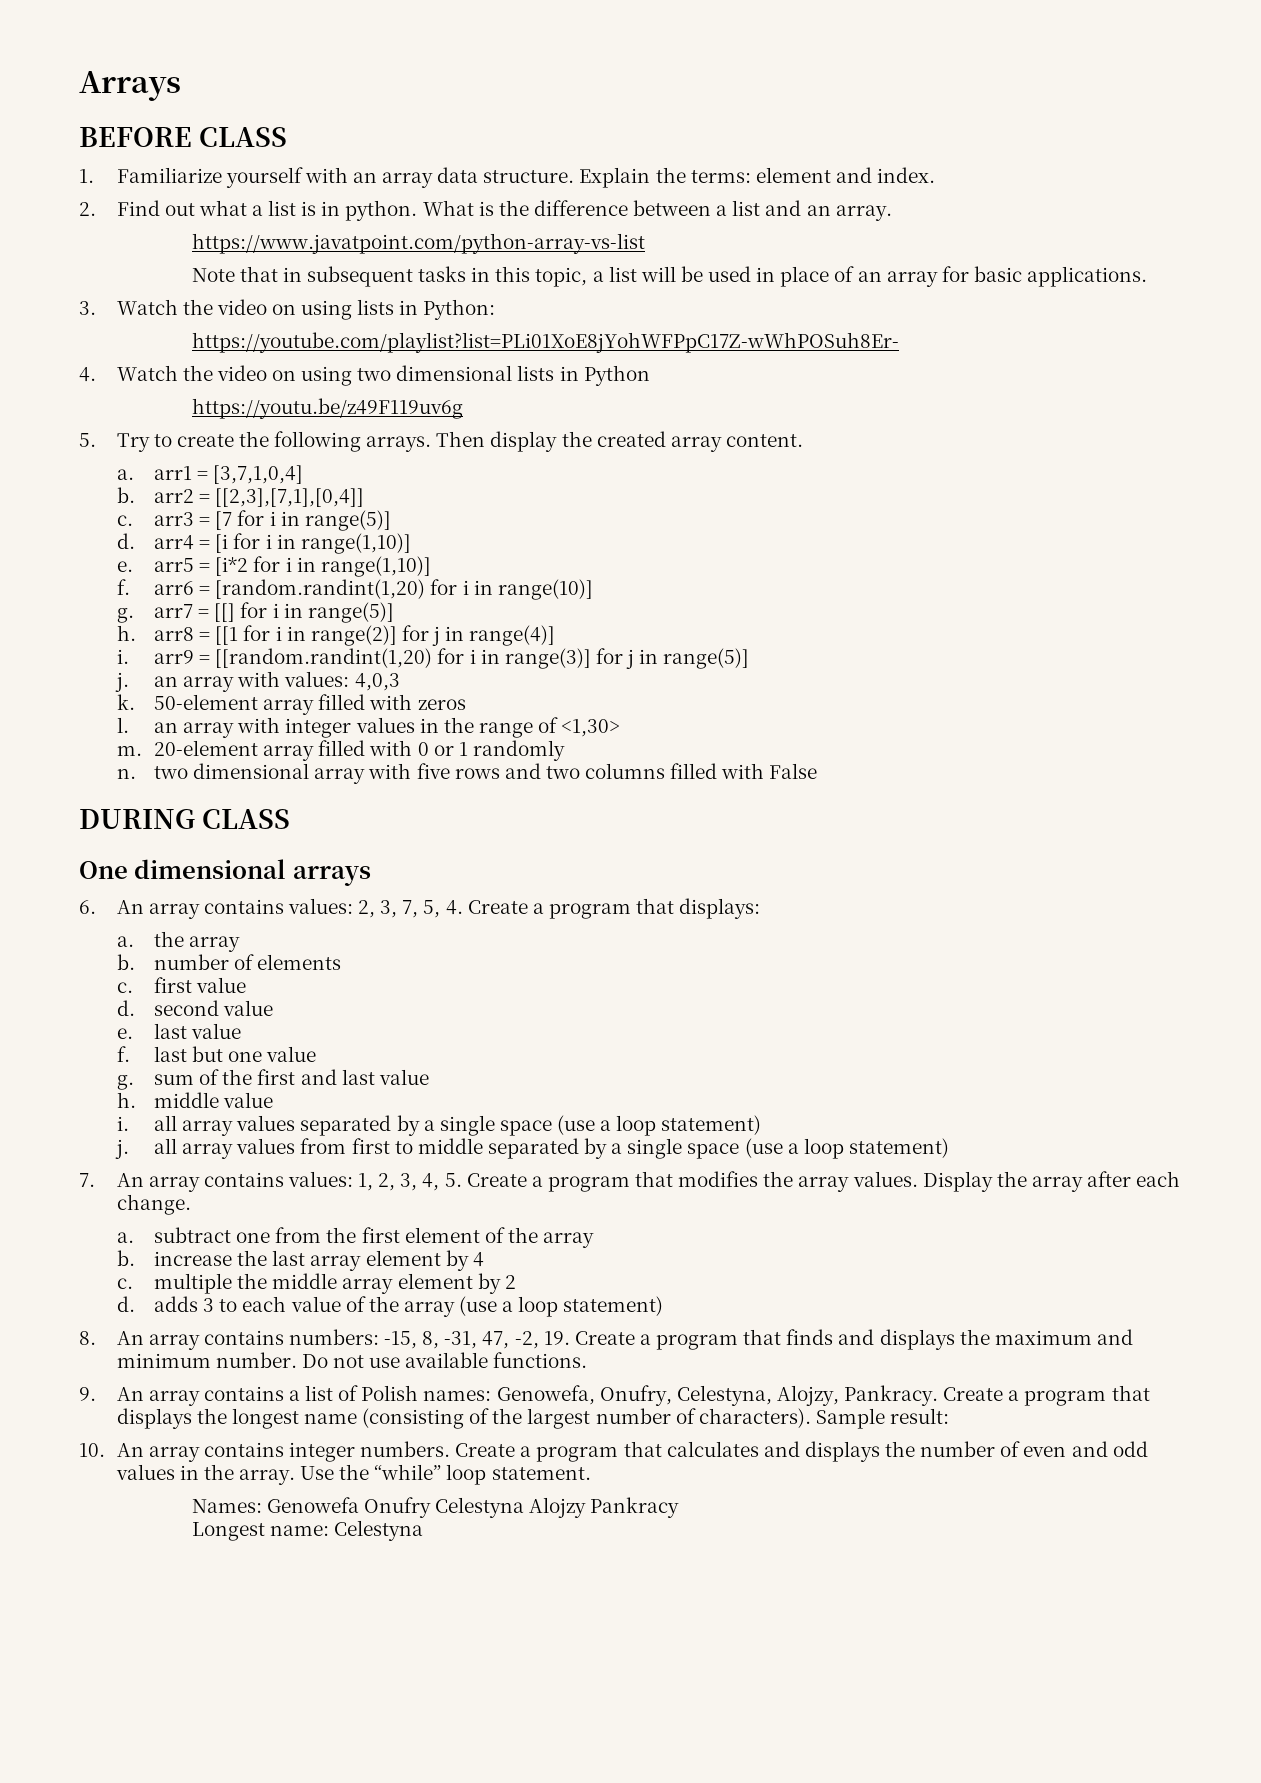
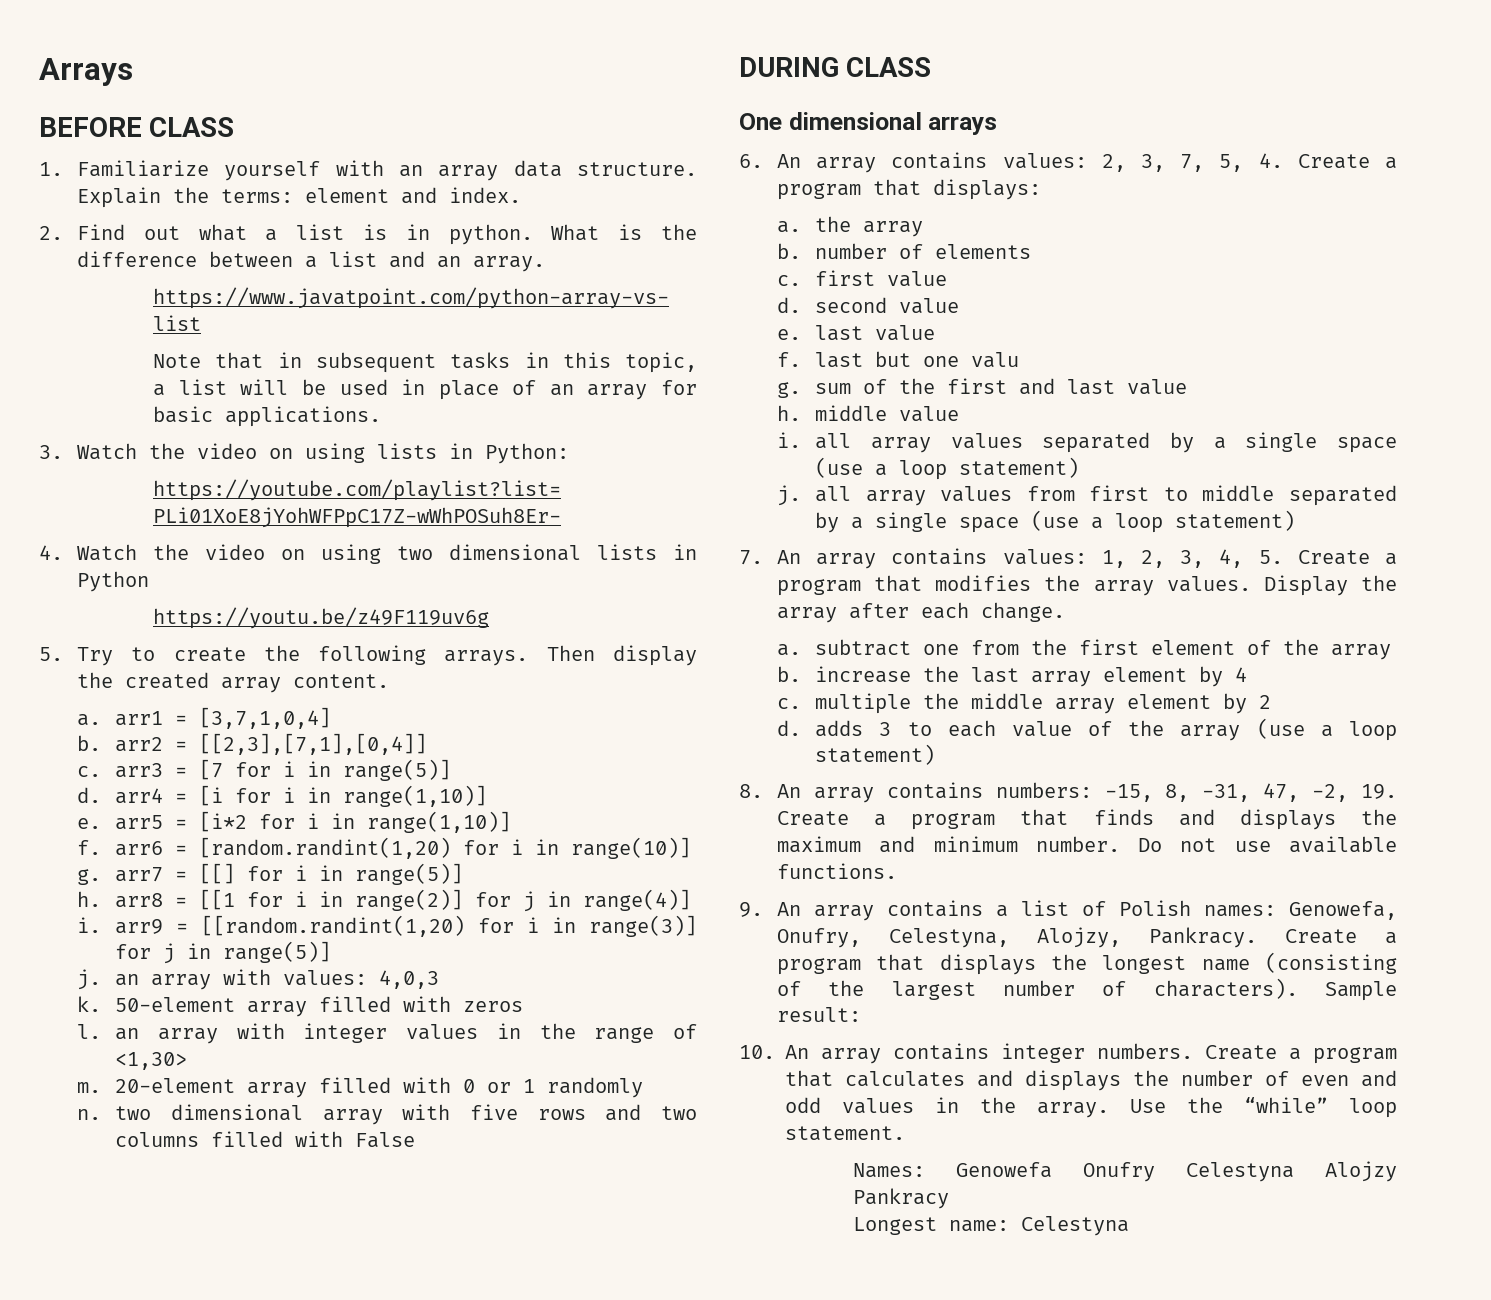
[266,1046,317,1062] value -> [971,352,1020,368] valu

